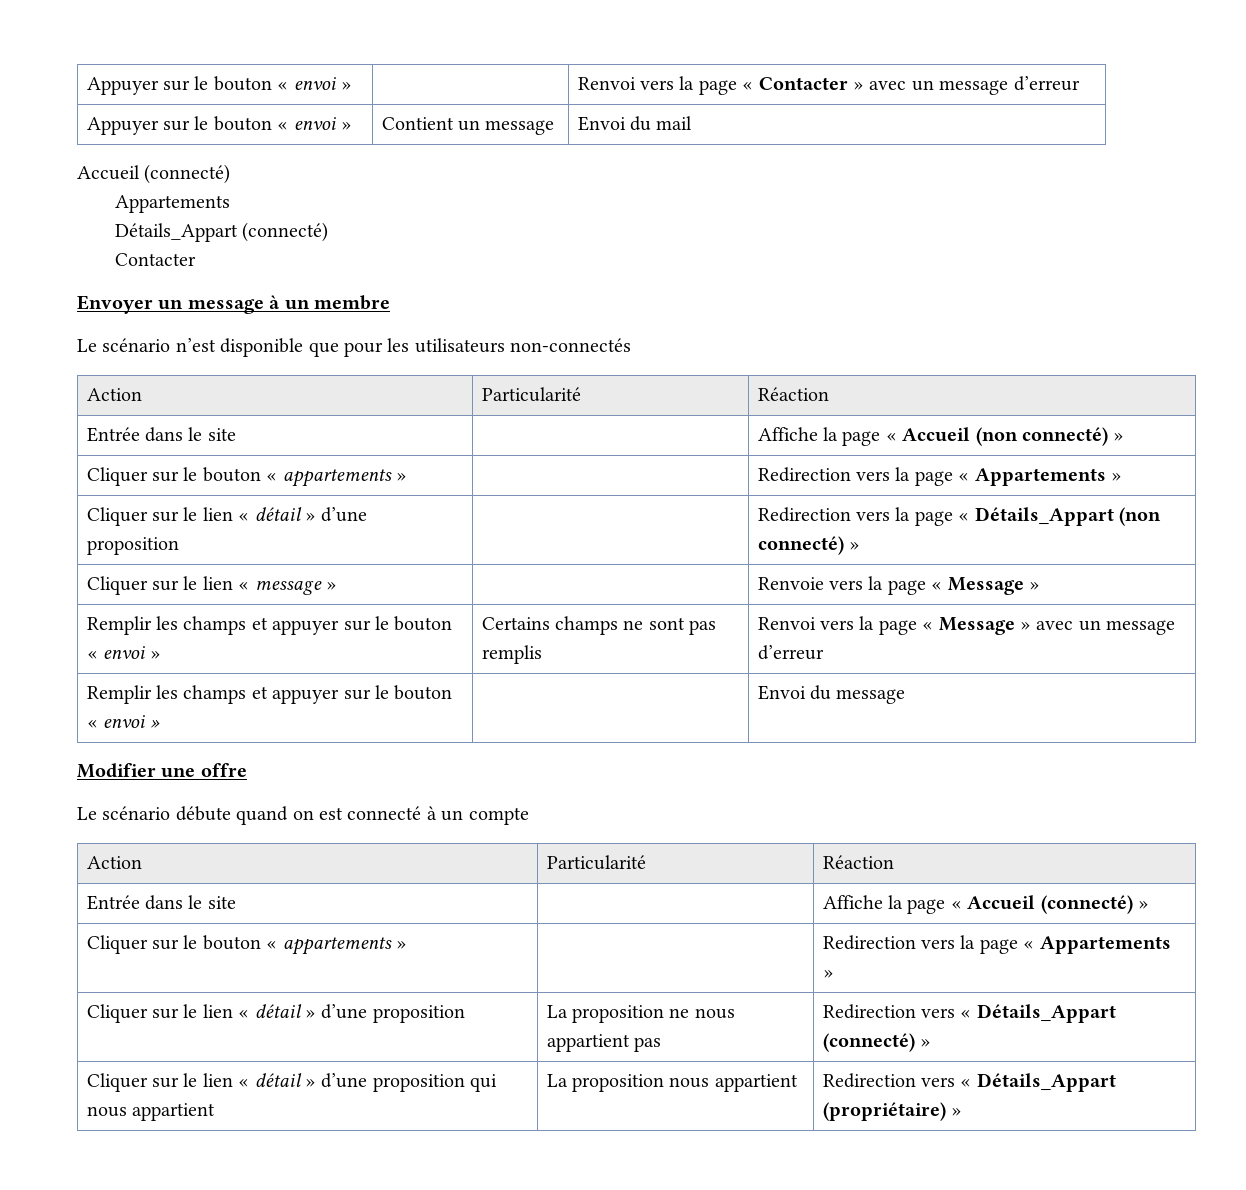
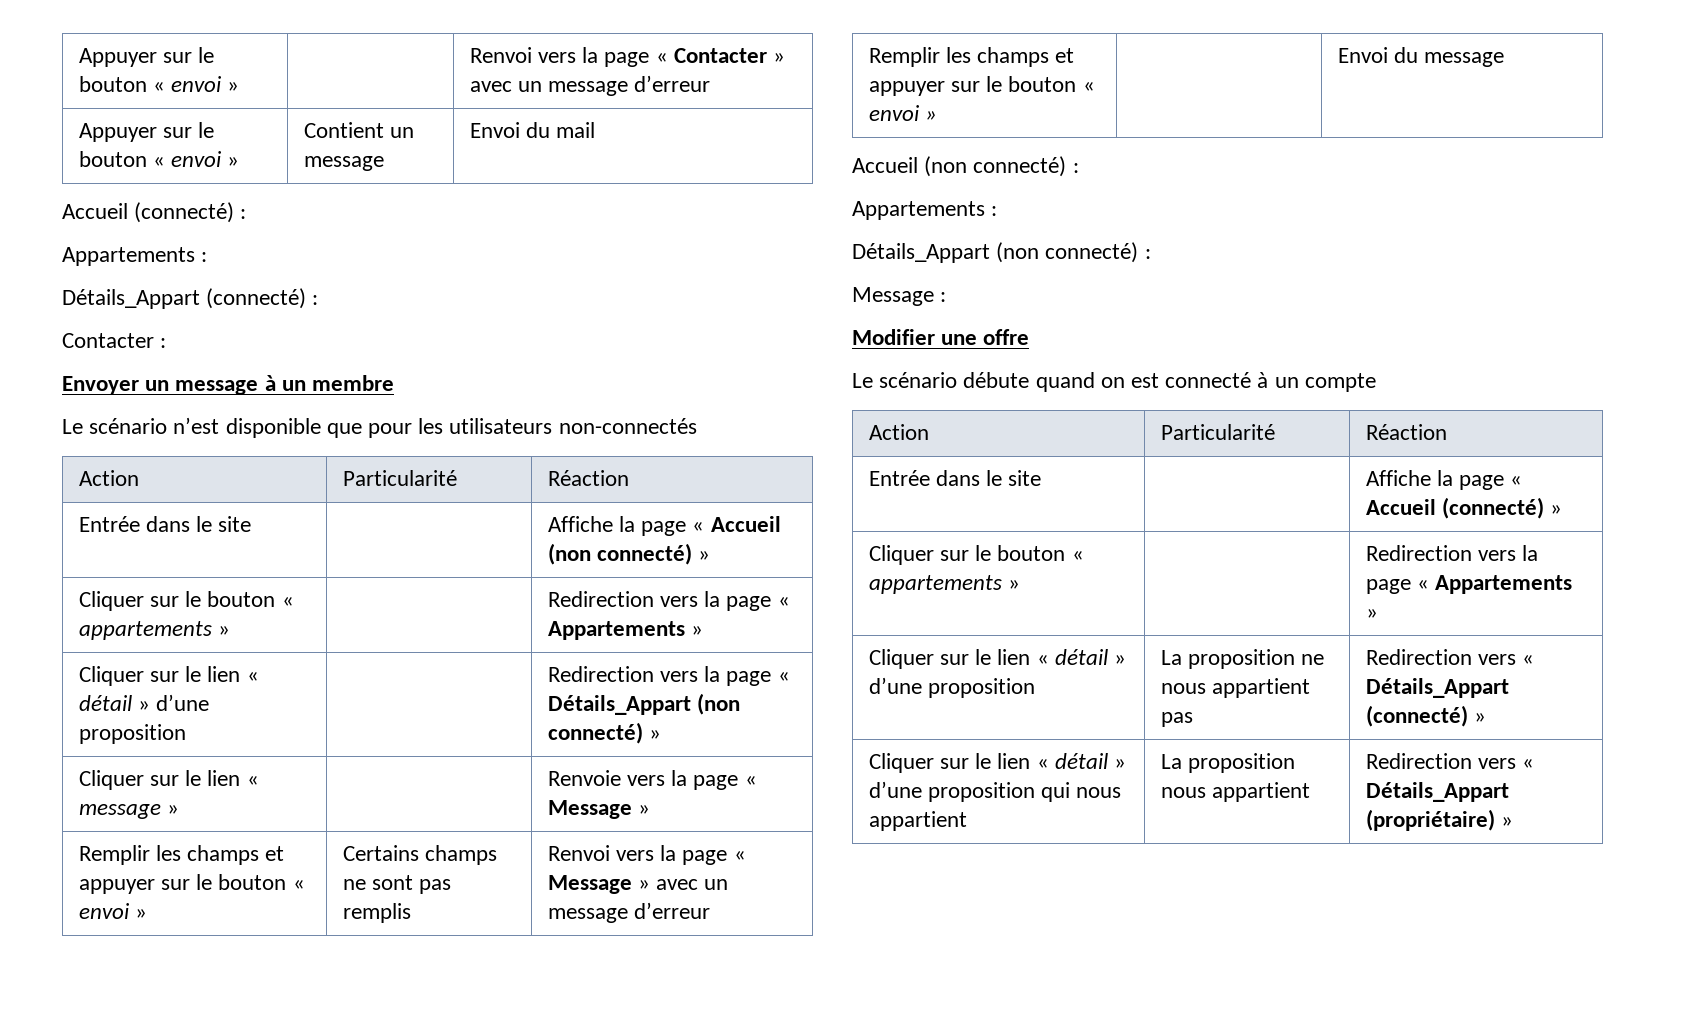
[114,195,230,213] [114,222,329,242] [114,253,196,266] // Appartements // Détails_Appart (connecté) // Contacter -> [240,209,247,219] [62,247,208,266] [62,288,319,309] [62,333,167,348] : // Appartements : // Détails_Appart (connecté) : // Contacter :
(906, 696) none -> [852,156,1079,177] [852,201,998,220] [852,242,1151,263] [852,287,947,306] // Accueil (non connecté) : // Appartements : // Détails_Appart (non connecté) : // Message :

